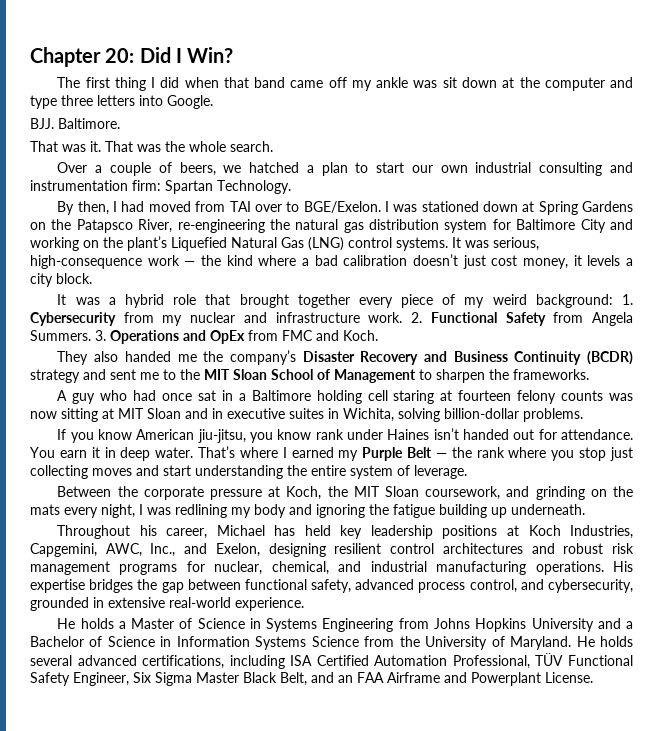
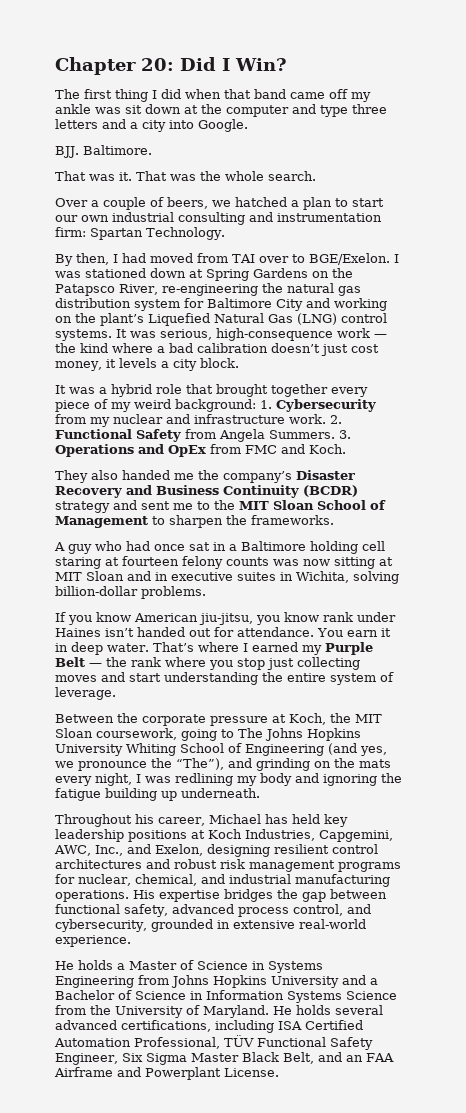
(135, 100) none -> [102,119,166,132] and a city
(501, 493) none -> [181,728,361,741] [55,743,387,756] [55,758,224,771] going to The Johns Hopkins University Whiting School of Engineering (and yes, we pronounce the “The”),

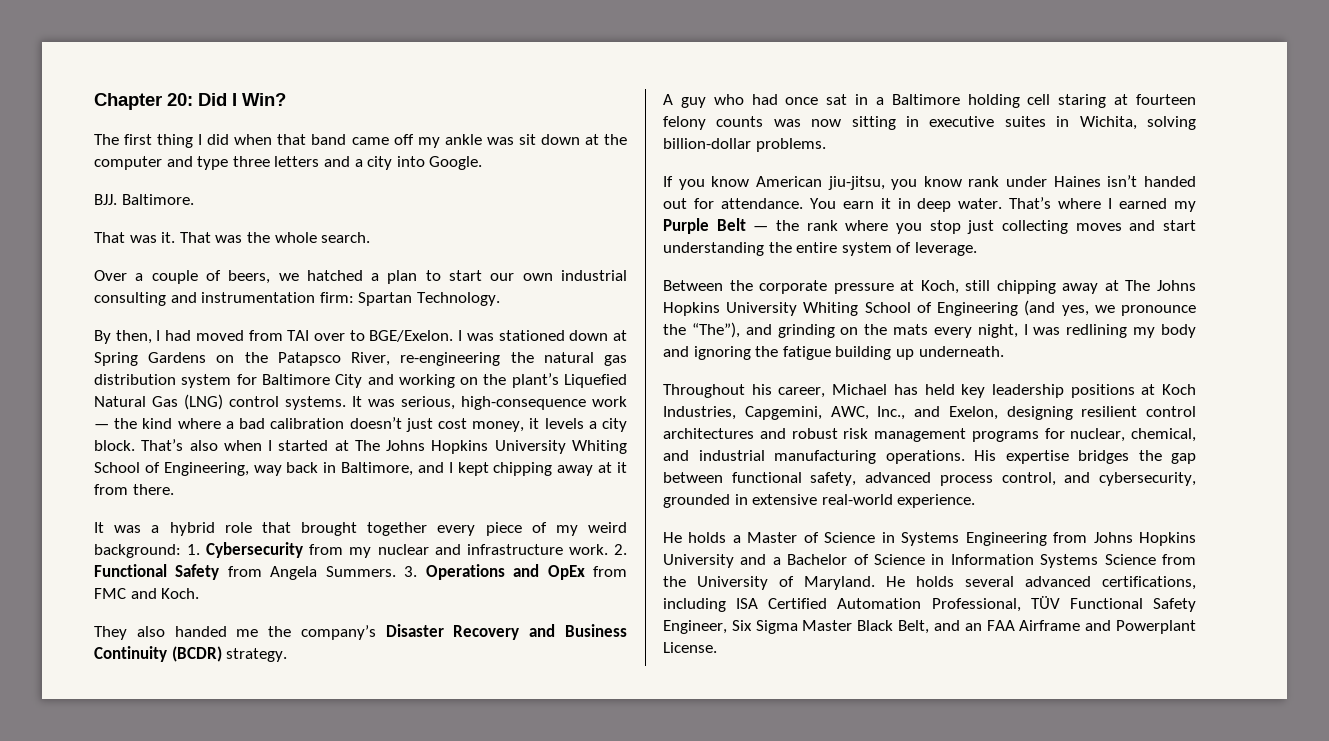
(239, 363) none -> [141,439,627,454] [94,462,627,476] [94,484,174,495] That’s also when I started at The Johns Hopkins University Whiting School of Engineering, way back in Baltimore, and I kept chipping away at it from there.
[55,500,386,513] [55,515,334,528] strategy and sent me to the MIT Sloan School of Management to sharpen the frameworks. -> [226,648,288,662] strategy.
[379,557,393,566] [55,571,151,581] at MIT Sloan and -> (896, 123) none
[330,713,382,723] [55,728,234,741] the MIT Sloan coursework, going to -> [965,280,1119,294] still chipping away at

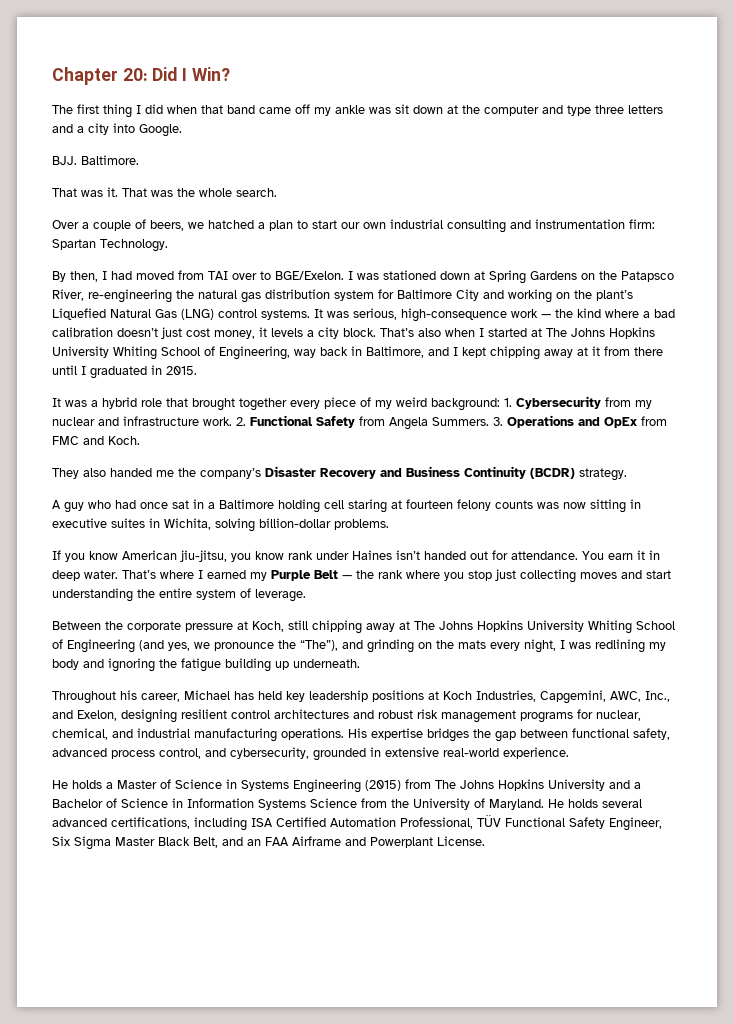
[132,484,174,495] there. -> [634,347,663,356] [52,365,197,379] there until I graduated in 2015.
[1053,532,1088,543] from -> [365,779,456,791] (2015) from The

